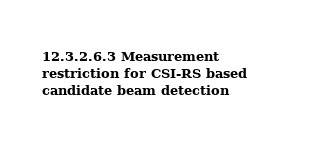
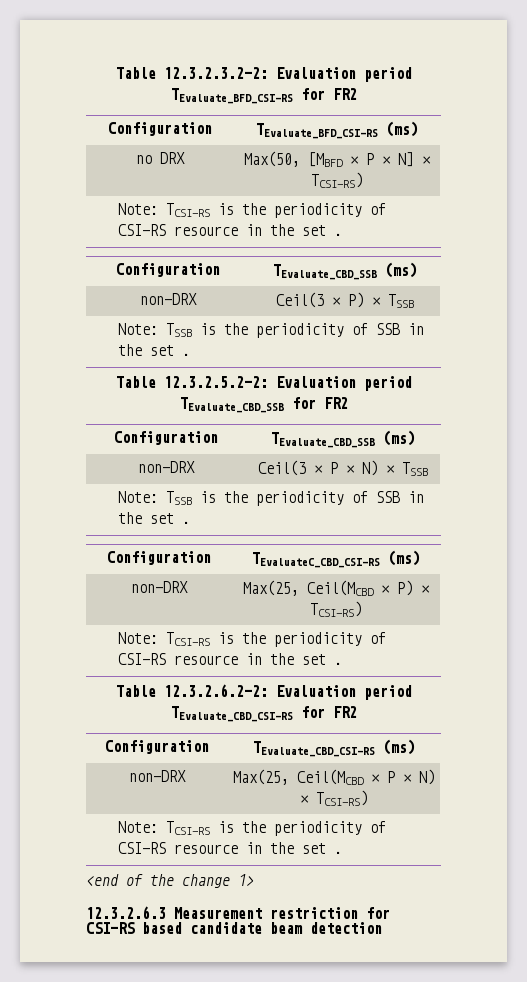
(42, 56) none -> [115,67,412,82] [170,88,357,104] [108,122,212,136] [256,121,418,139] [136,152,185,164] [244,151,431,167] [311,172,363,188] [117,203,386,218] [117,224,342,236] [115,263,220,277] [272,262,417,280] [139,293,197,305] [275,292,414,308] [117,323,424,338] [117,344,190,356] [115,376,412,391] [179,397,348,413] [114,431,218,445] [271,430,415,448] [138,461,195,473] [258,460,428,476] [117,491,424,506] [117,512,190,524] [106,551,211,565] [251,550,420,568] [130,581,188,593] [242,580,430,596] [309,601,362,617] [117,632,386,647] [117,653,342,665] [115,684,412,700] [170,706,357,722] [104,740,209,754] [252,739,415,757] [128,770,186,782] [232,769,435,785] [299,790,368,806] [117,821,386,836] [117,842,342,854] [86,874,254,888] Table 12.3.2.3.2-2: Evaluation period TEvaluate_BFD_CSI-RS for FR2 // Configuration | TEvaluate_BFD_CSI-RS (ms) // no DRX | Max(50, [MBFD × P × N] × TCSI-RS) // Note: TCSI-RS is the periodicity of CSI-RS resource in the set . // Configuration | TEvaluate_CBD_SSB (ms) // non-DRX | Ceil(3 × P) × TSSB // Note: TSSB is the periodicity of SSB in the set . // Table 12.3.2.5.2-2: Evaluation period TEvaluate_CBD_SSB for FR2 // Configuration | TEvaluate_CBD_SSB (ms) // non-DRX | Ceil(3 × P × N) × TSSB // Note: TSSB is the periodicity of SSB in the set . // Configuration | TEvaluateC_CBD_CSI-RS (ms) // non-DRX | Max(25, Ceil(MCBD × P) × TCSI-RS) // Note: TCSI-RS is the periodicity of CSI-RS resource in the set . // Table 12.3.2.6.2-2: Evaluation period TEvaluate_CBD_CSI-RS for FR2 // Configuration | TEvaluate_CBD_CSI-RS (ms) // non-DRX | Max(25, Ceil(MCBD × P × N) × TCSI-RS) // Note: TCSI-RS is the periodicity of CSI-RS resource in the set . // <end of the change 1> //

